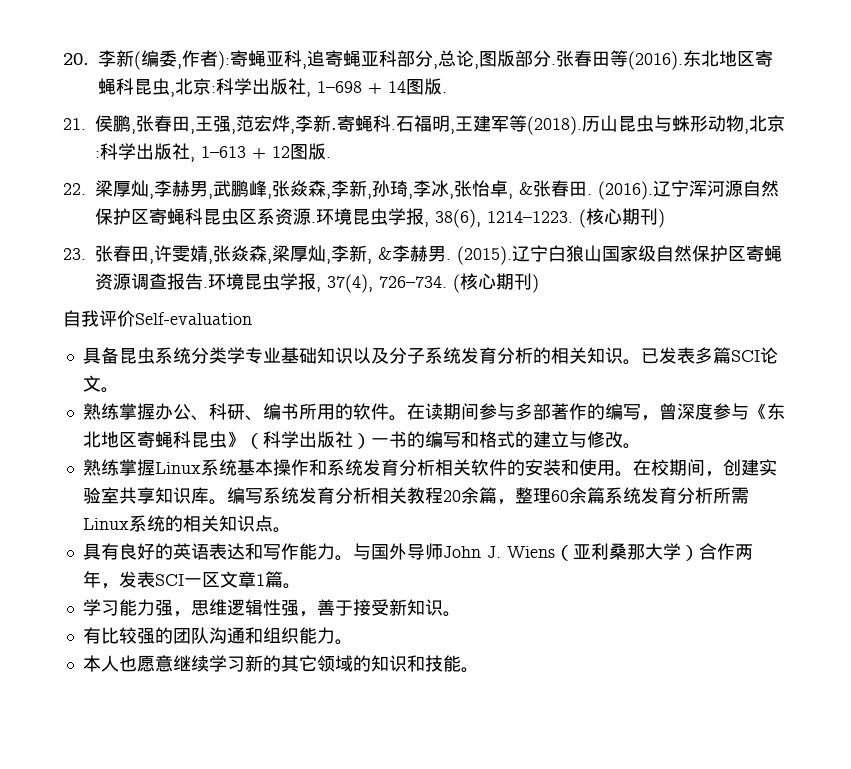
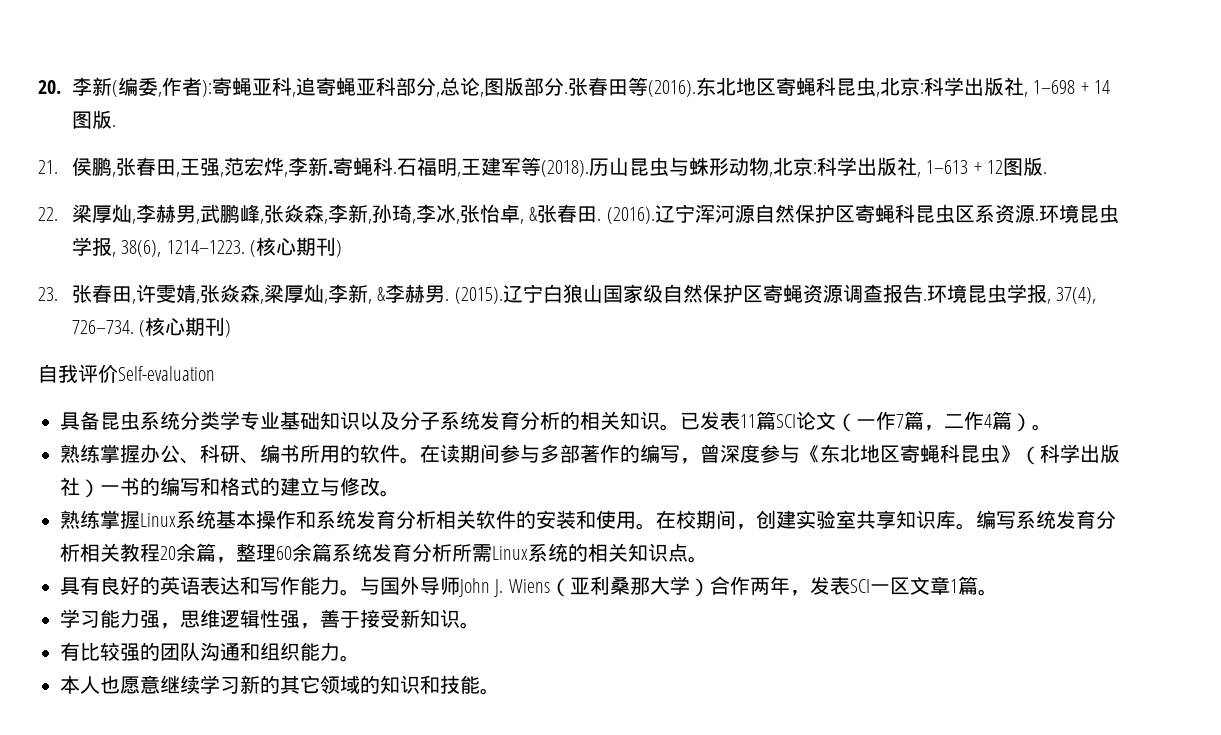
[694,347,713,364] 多 -> [740,414,756,428] 11
(101, 383) none -> [836,411,1032,432] （一作7篇，二作4篇）

